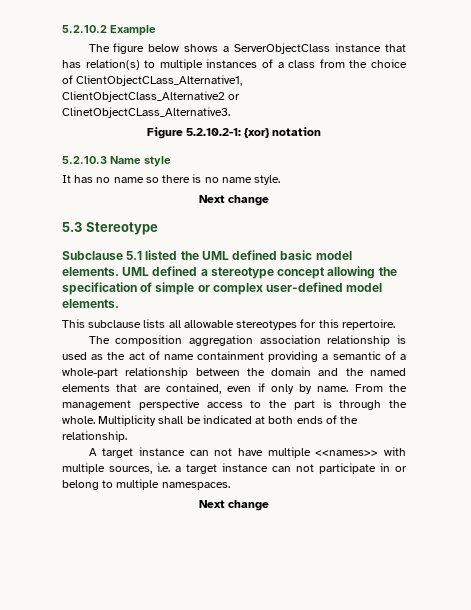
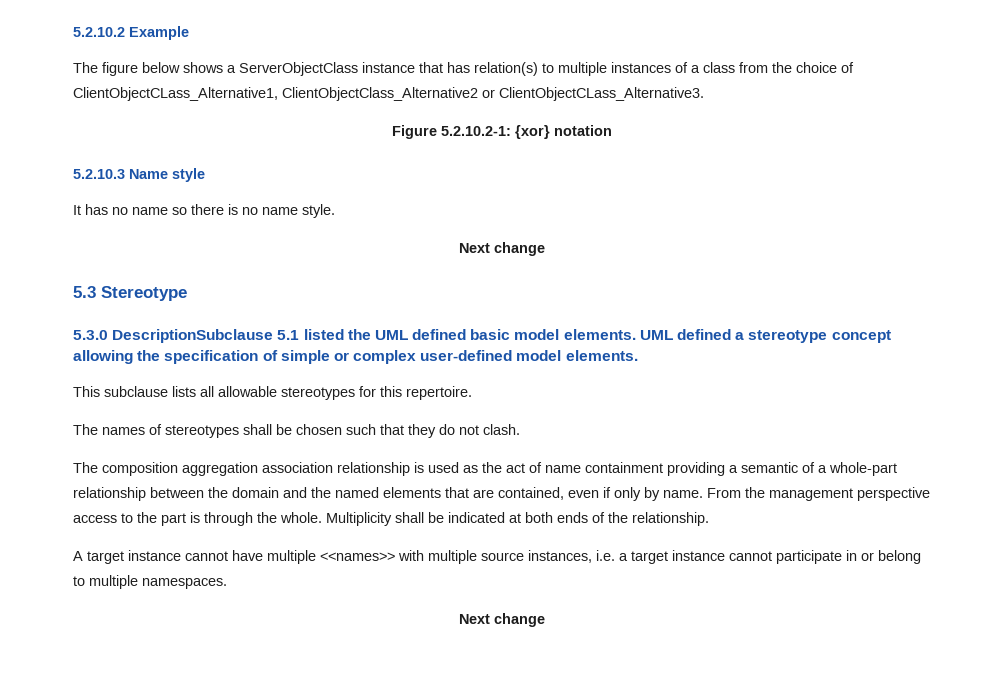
[62,107,230,118] ClinetObjectCLass_Alternative3. -> [499,87,704,101] ClientObjectCLass_Alternative3.
[62,251,123,260] Subclause -> [73,329,274,343] 5.3.0 DescriptionSubclause
(395, 324) none -> [73,424,520,438] // The names of stereotypes shall be chosen such that they do not clash.
[189,448,233,456] can not -> [185,551,228,561] cannot
[109,466,152,474] sources, -> [481,550,592,563] source instances,
[272,464,314,472] can not -> [729,551,772,561] cannot

